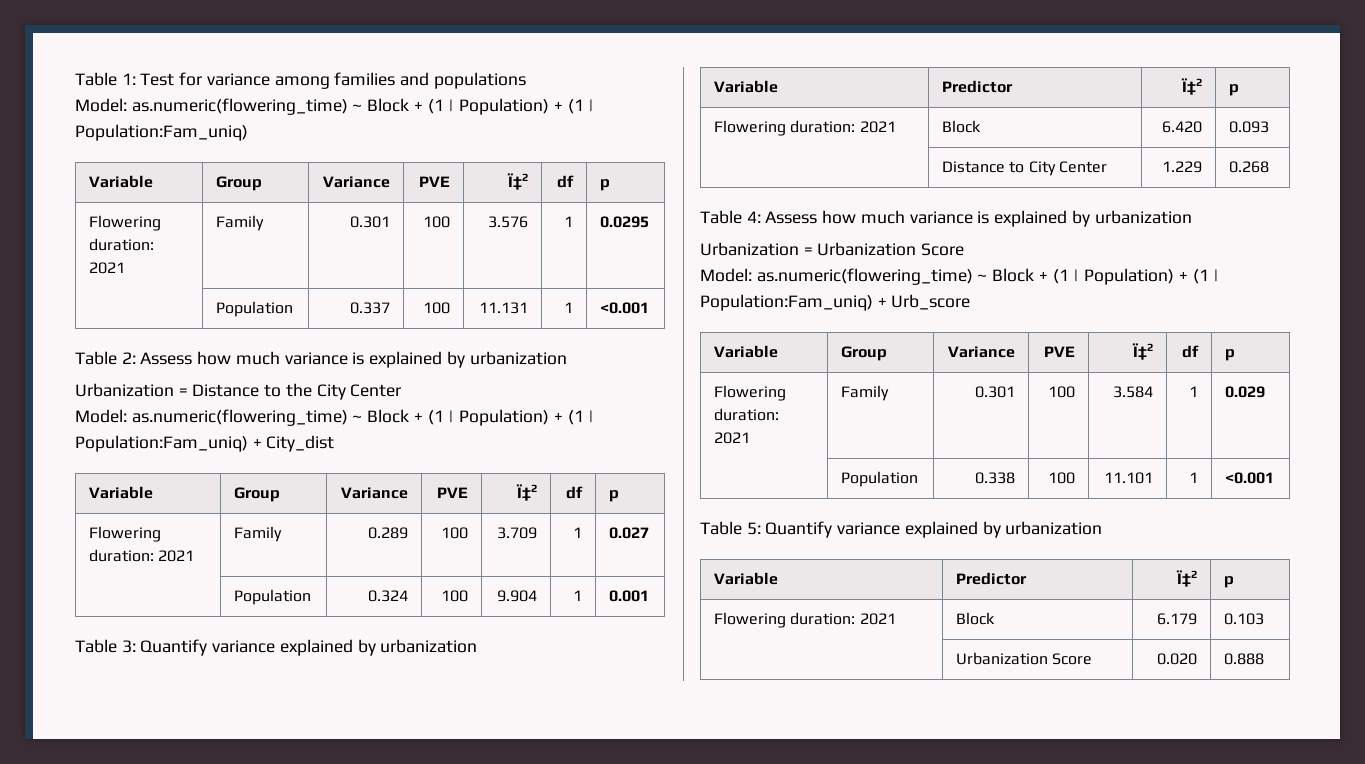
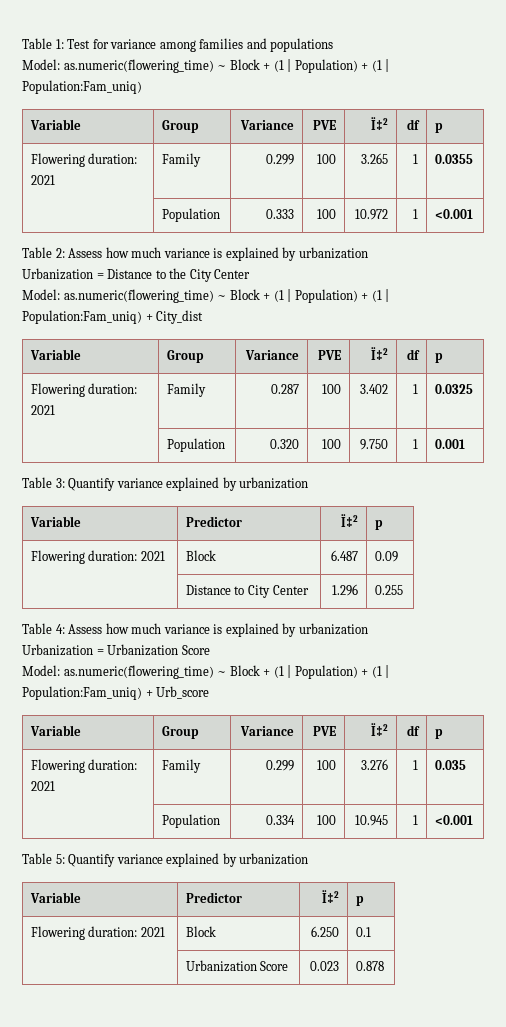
[350,216,391,228] [423,216,451,228] [488,216,529,228] [564,216,574,227] [599,216,649,228] [215,301,293,317] [350,302,391,314] [423,302,451,314] [479,302,529,314] 0.301 | 100 | 3.576 | 1 | 0.0295 // | Population | 0.337 | 100 | 11.131 -> [266,154,295,165] [317,154,337,164] [361,153,389,164] [413,154,419,164] [434,154,473,164] [161,208,220,222] [266,209,295,219] [317,209,337,219] [355,209,389,220] 0.299 | 100 | 3.265 | 1 | 0.0355 // | Population | 0.333 | 100 | 10.972
[368,527,409,539] [441,527,469,539] [497,527,538,539] [573,527,583,538] [608,527,649,539] [233,589,311,605] [368,590,409,602] [441,590,469,602] [497,590,538,602] 0.289 | 100 | 3.709 | 1 | 0.027 // | Population | 0.324 | 100 | 9.904 -> [271,384,300,394] [322,384,342,394] [360,384,389,394] [413,384,419,394] [434,384,473,394] [166,438,225,452] [270,439,300,449] [322,439,342,449] [360,439,389,450] 0.287 | 100 | 3.402 | 1 | 0.0325 // | Population | 0.320 | 100 | 9.750
[1162,121,1203,133] [1228,121,1269,133] 6.420 | 0.093 -> [331,550,359,561] [374,551,398,562] 6.487 | 0.09
[1162,161,1203,173] [1228,161,1269,173] 1.229 | 0.268 -> [332,584,359,596] [374,585,403,595] 1.296 | 0.255
[975,386,1016,398] [1048,386,1076,398] [1113,386,1154,398] [1189,386,1199,397] [1224,386,1265,398] [840,471,918,487] [975,472,1016,484] [1048,472,1076,484] [1104,472,1154,484] 0.301 | 100 | 3.584 | 1 | 0.029 // | Population | 0.338 | 100 | 11.101 -> [266,760,295,771] [317,760,337,770] [361,759,389,770] [413,760,419,770] [434,760,466,770] [161,814,220,828] [266,815,296,825] [317,815,337,825] [355,815,389,826] 0.299 | 100 | 3.276 | 1 | 0.035 // | Population | 0.334 | 100 | 10.945
[1157,613,1198,625] [1223,613,1264,625] 6.179 | 0.103 -> [311,926,340,937] [355,927,371,937] 6.250 | 0.1
[1157,653,1198,665] [1223,653,1264,665] 0.020 | 0.888 -> [310,961,340,971] [355,961,384,971] 0.023 | 0.878

